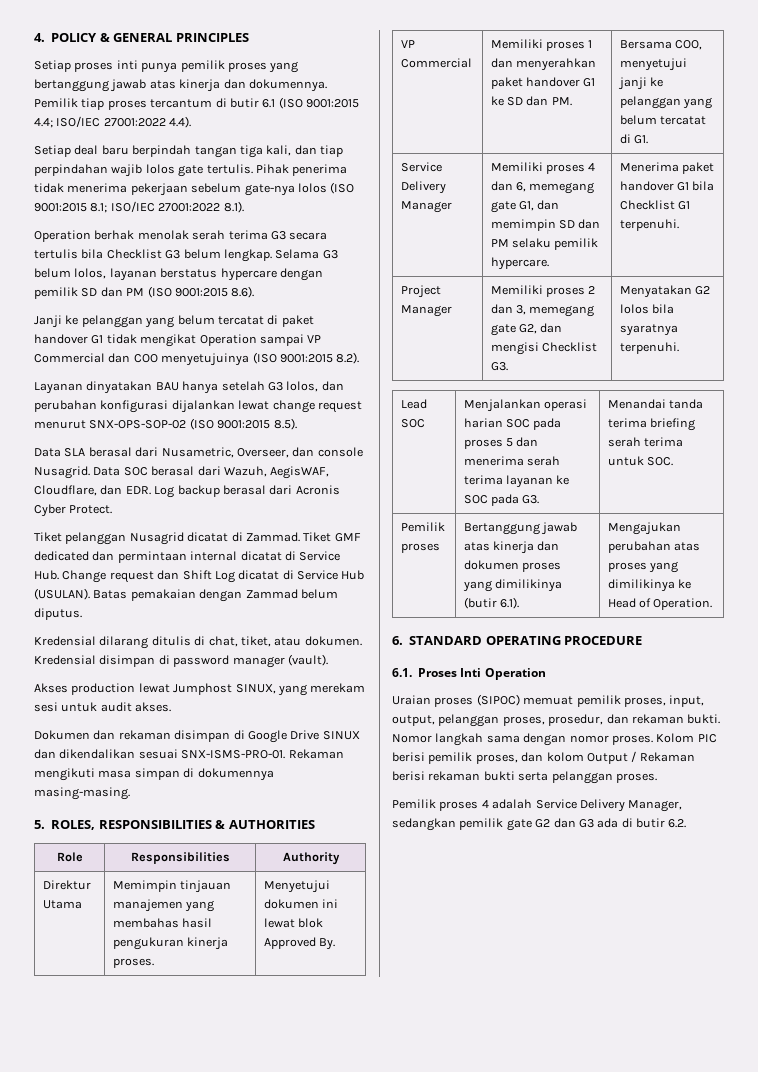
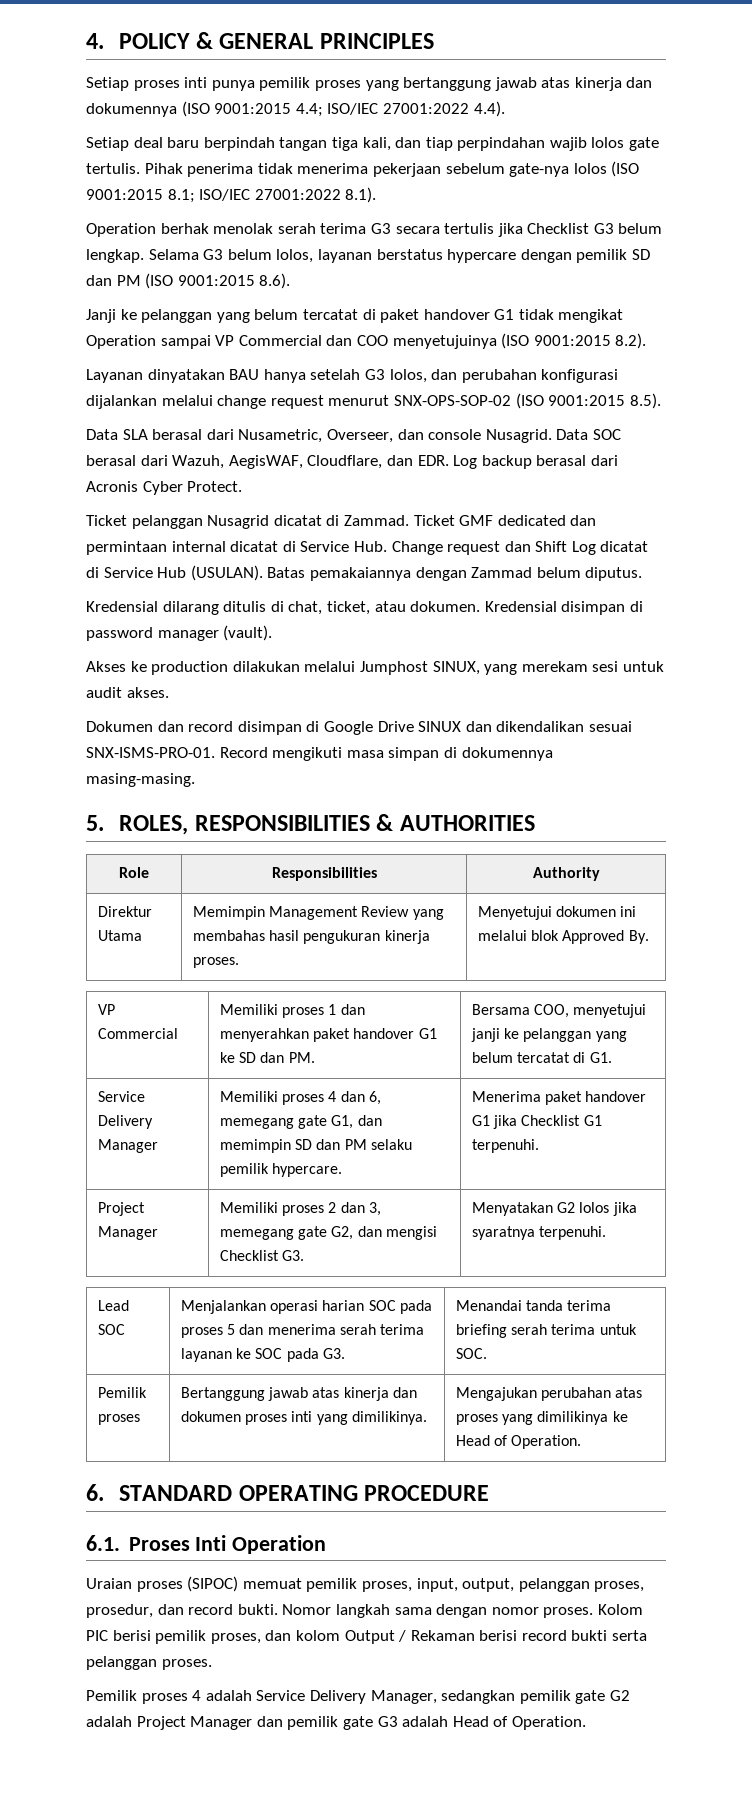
[248,79,327,92] [34,98,276,110] dokumennya. Pemilik tiap proses tercantum di butir 6.1 -> [86,103,177,117] dokumennya
[81,249,104,259] bila -> [497,223,523,237] jika
[238,400,270,410] lewat -> [161,395,213,406] melalui
[34,532,62,542] Tiket -> [86,515,127,526] Ticket
[303,532,332,542] Tiket -> [413,515,455,526] Ticket
[130,589,196,601] pemakaian -> [309,567,411,581] pemakaiannya
[240,636,271,647] tiket, -> [326,601,370,615] ticket,
[71,683,170,695] production lewat -> [130,661,356,675] ke production dilakukan melalui
[118,730,171,740] rekaman -> [188,721,234,732] record
[288,749,344,759] Rekaman -> [219,747,268,758] Record
[180,880,232,893] [112,899,183,912] tinjauan manajemen -> [269,906,410,920] Management Review
[263,918,295,928] lewat -> [477,930,527,941] melalui
[692,181,715,191] bila -> [493,1115,518,1129] jika
[652,304,675,314] bila -> [612,1202,637,1216] jika
[462,579,563,592] [463,597,520,609] yang dimilikinya (butir 6.1). -> [291,1411,427,1425] inti yang dimilikinya.
[631,714,684,724] rekaman -> [188,1604,234,1615] record
[428,771,481,781] rekaman -> [521,1630,567,1641] record
[553,818,687,828] dan G3 ada di butir 6.2. -> [86,1716,586,1730] adalah Project Manager dan pemilik gate G3 adalah Head of Operation.

